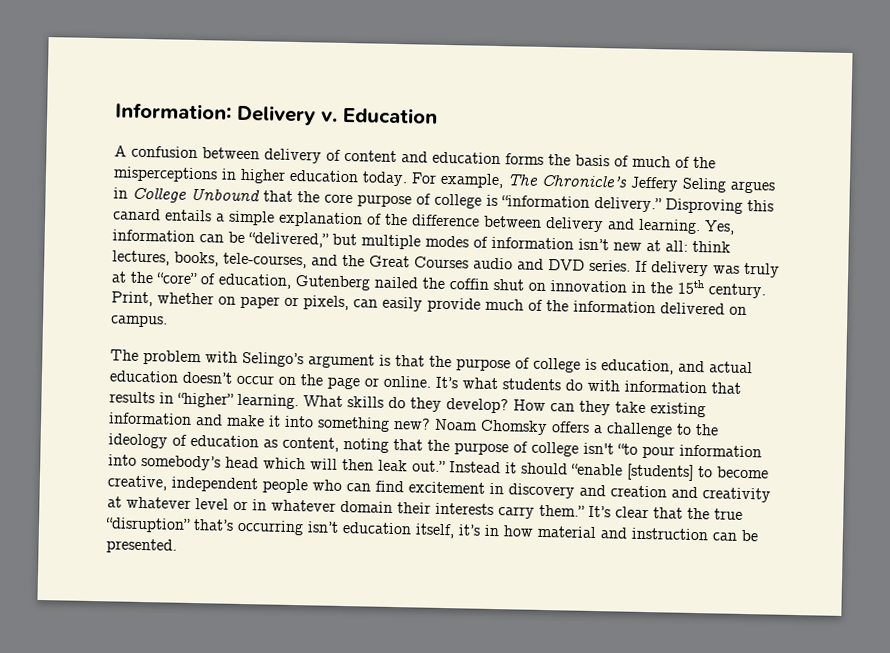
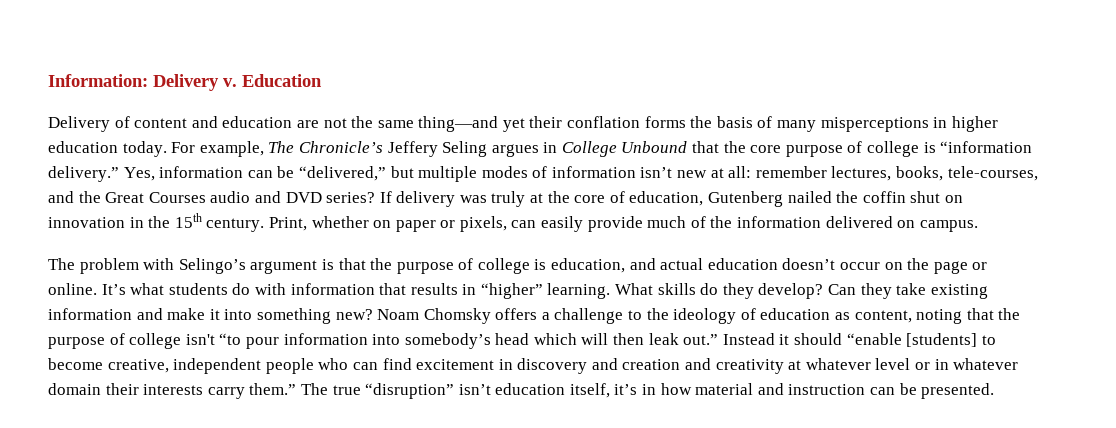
[114,145,501,165] A confusion between delivery of content and education -> [48,116,641,132] Delivery of content and education are not the same thing—and yet their conflation
[632,155,716,169] much of the -> [777,120,817,132] many
[665,198,774,214] [113,208,701,235] Disproving this canard entails a simple explanation of the difference between delivery and learning. -> (119, 174) none
[692,240,731,253] think -> [755,166,827,178] remember
[589,259,631,272] series. -> [326,192,376,203] series?
[156,272,198,285] “core” -> [574,195,606,203] core
[513,399,575,412] How can -> [828,284,857,295] Can
[588,505,743,520] [105,517,304,536] It’s clear that the true “disruption” that’s occurring -> [300,383,455,399] The true “disruption”

